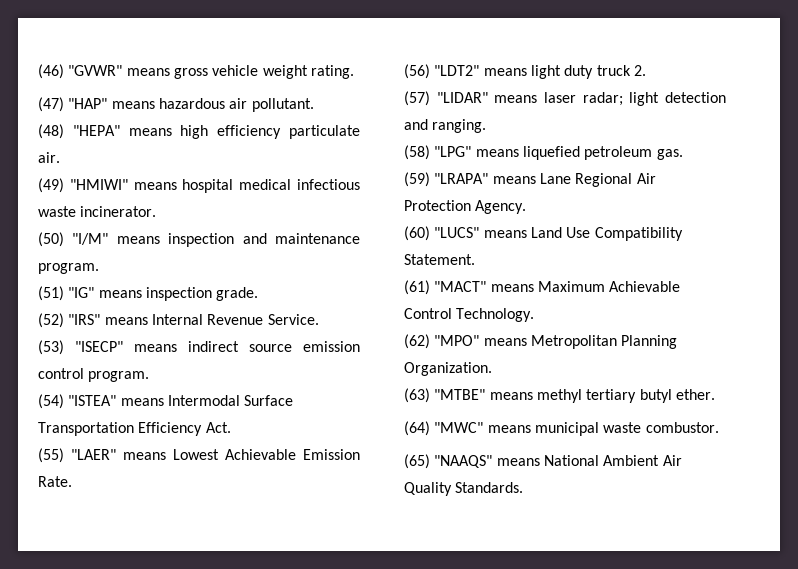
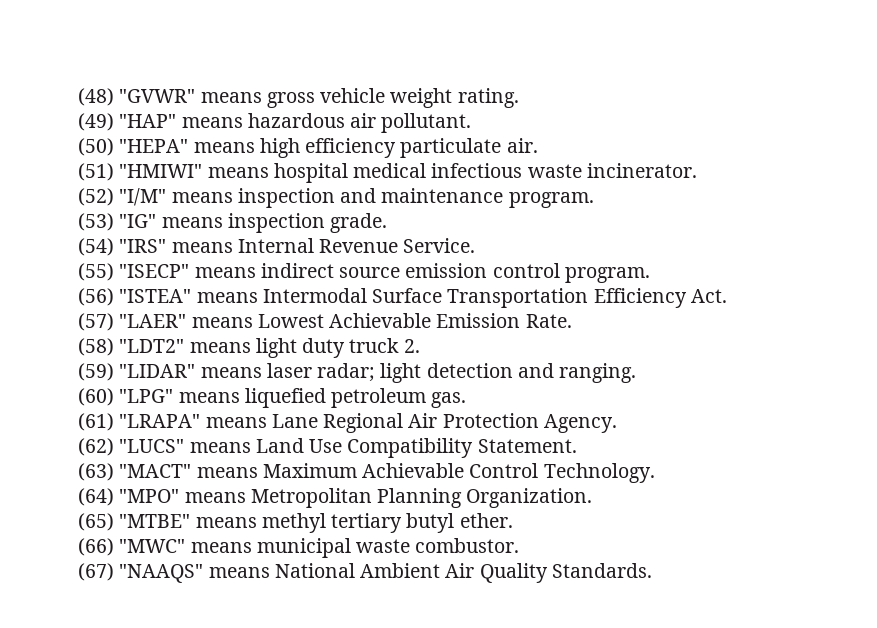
[38,64,64,79] (46) -> [78,88,114,106] (48)
[38,97,64,112] (47) -> [78,113,114,131] (49)
[38,124,64,139] (48) -> [78,138,114,156] (50)
[38,178,64,193] (49) -> [78,163,114,181] (51)
[38,232,64,247] (50) -> [78,188,114,206] (52)
[38,286,64,301] (51) -> [78,213,114,231] (53)
[38,313,64,328] (52) -> [78,238,114,256] (54)
[38,340,64,355] (53) -> [78,263,114,281] (55)
[38,394,64,409] (54) -> [78,288,114,306] (56)
[38,448,64,463] (55) -> [78,313,114,331] (57)
[404,64,430,79] (56) -> [78,338,114,356] (58)
[404,91,430,106] (57) -> [78,363,114,381] (59)
[404,145,430,160] (58) -> [78,388,114,406] (60)
[404,172,430,187] (59) -> [78,413,114,431] (61)
[404,226,430,241] (60) -> [78,438,114,456] (62)
[404,280,430,295] (61) -> [78,463,114,481] (63)
[404,334,430,349] (62) -> [78,488,114,506] (64)
[404,388,430,403] (63) -> [78,513,114,531] (65)
[404,421,430,436] (64) -> [78,538,114,556] (66)
[404,454,430,469] (65) -> [78,563,114,581] (67)

